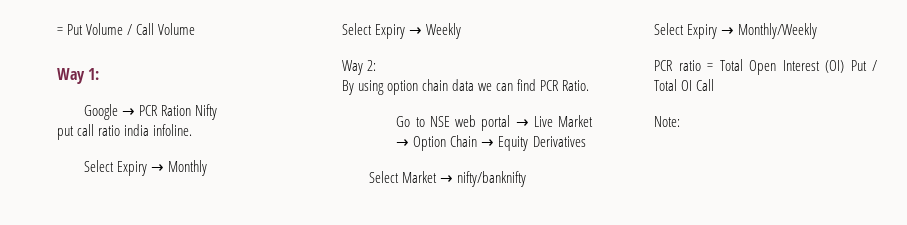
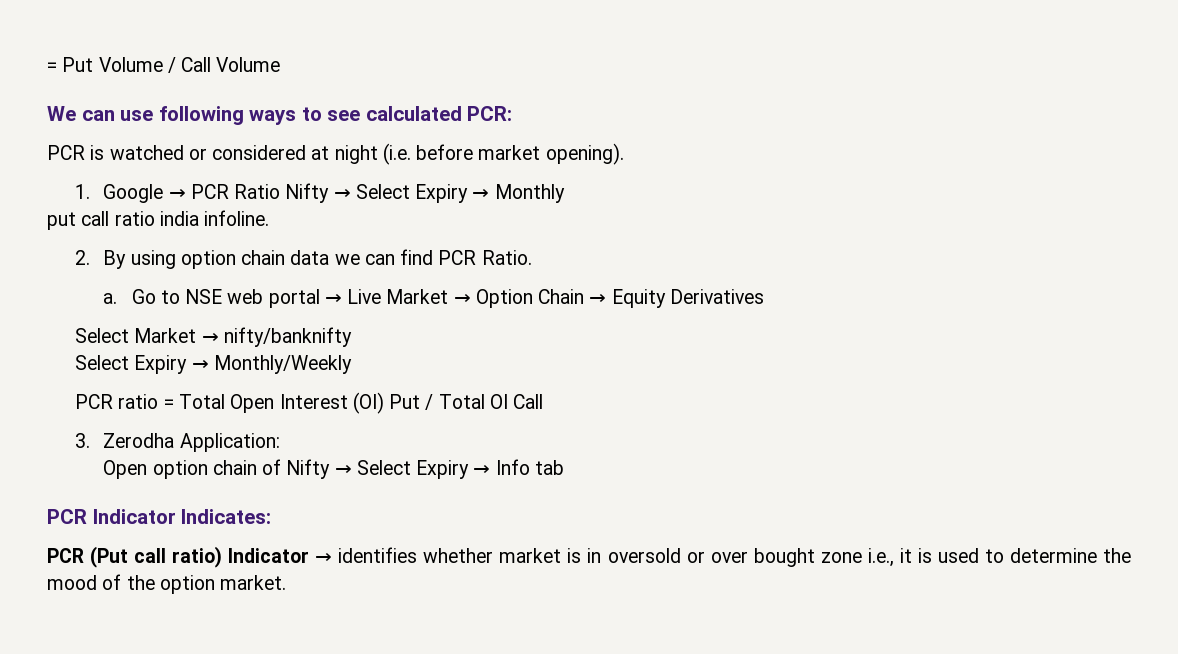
[57,68,100,84] Way 1: // -> [47,106,513,125] [47,143,624,165] [75,184,91,199] We can use following ways to see calculated PCR: // PCR is watched or considered at night (i.e. before market opening). // 1.
[161,104,218,120] Ration Nifty -> [234,183,565,203] Ratio Nifty → Select Expiry → Monthly
[84,160,208,176] [342,23,462,39] [342,60,377,75] Select Expiry → Monthly // Select Expiry → Weekly // Way 2: // -> [75,250,91,265] 2.
(590, 85) none -> [103,293,118,304] a.
[654,116,681,127] Note: -> [75,433,280,452] [103,459,565,479] [47,509,272,524] [47,546,1131,568] [47,574,287,594] 3. Zerodha Application: // Open option chain of Nifty → Select Expiry → Info tab // PCR Indicator Indicates: // PCR (Put call ratio) Indicator → identifies whether market is in oversold or over bought zone i.e., it is used to determine the mood of the option market.

